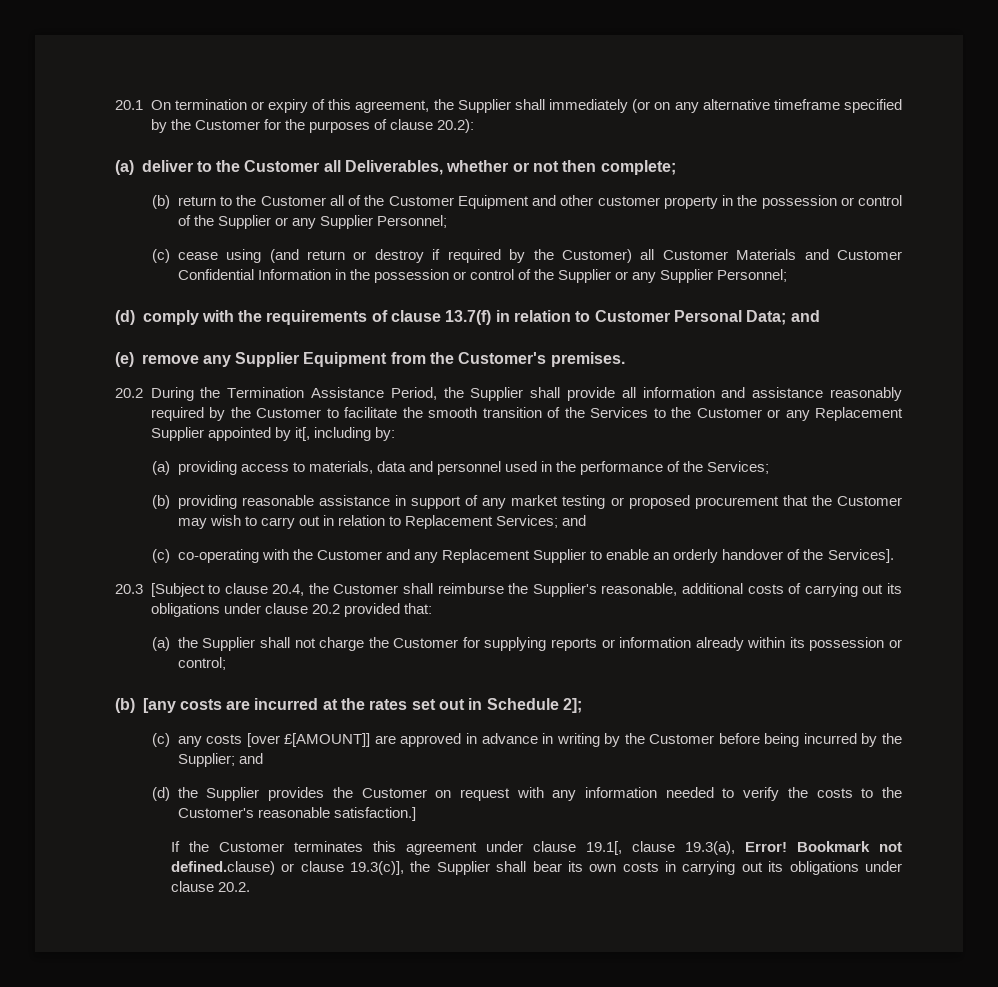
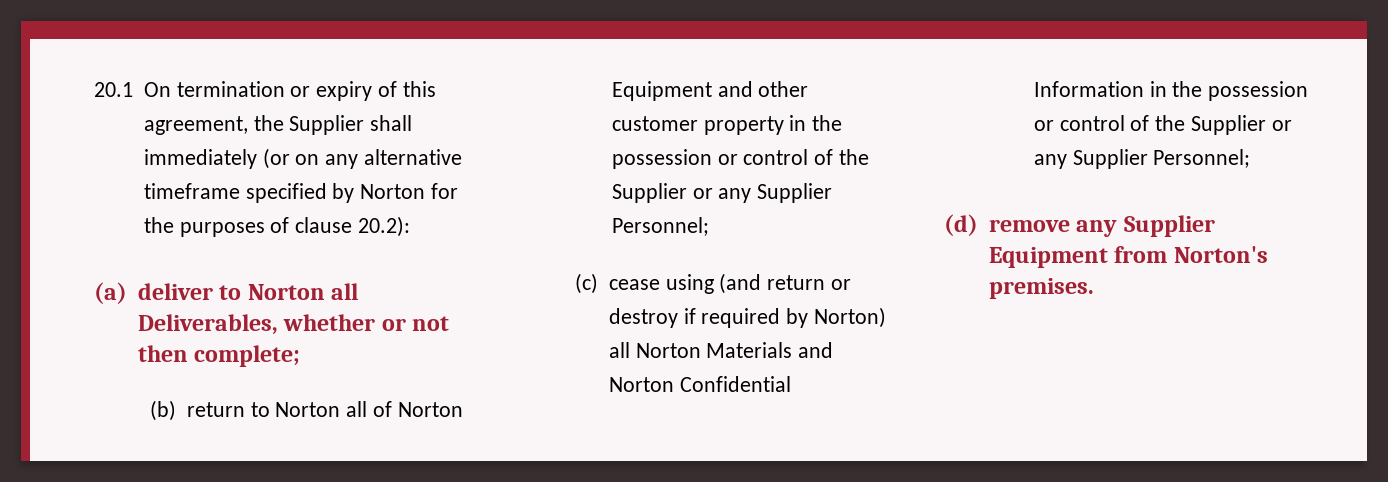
[170,119,260,130] the Customer -> [360,184,426,199] Norton
[216,160,320,172] the Customer -> [247,284,325,300] Norton
[236,195,454,206] the Customer all of the Customer -> [275,401,463,417] Norton all of Norton
[533,249,728,263] the Customer) all Customer -> [813,307,886,328] [608,342,701,358] Norton) all Norton
[836,250,902,260] Customer -> [608,377,674,392] Norton
[142,310,820,325] [115,352,134,367] comply with the requirements of clause 13.7(f) in relation to Customer Personal Data; and // (e) -> (978, 225) none
[430,352,547,364] the Customer's -> [1173,246,1268,263] Norton's
[115,387,902,401] [150,407,903,421] [150,427,395,441] [152,461,770,475] [152,495,902,509] [177,515,587,529] [152,549,894,563] [115,583,902,597] [150,603,432,617] [152,637,903,651] [177,657,226,670] [115,698,583,713] [152,733,903,747] [177,753,263,767] [152,787,903,801] [177,807,416,821] [170,841,902,855] [170,861,902,875] [170,881,250,892] // 20.2 During the Termination Assistance Period, the Supplier shall provide all information and assistance reasonably required by the Customer to facilitate the smooth transition of the Services to the Customer or any Replacement Supplier appointed by it[, including by: // (a) providing access to materials, data and personnel used in the performance of the Services; // (b) providing reasonable assistance in support of any market testing or proposed procurement that the Customer may wish to carry out in relation to Replacement Services; and // (c) co-operating with the Customer and any Replacement Supplier to enable an orderly handover of the Services]. // 20.3 [Subject to clause 20.4, the Customer shall reimburse the Supplier's reasonable, additional costs of carrying out its obligations under clause 20.2 provided that: // (a) the Supplier shall not charge the Customer for supplying reports or information already within its possession or control; // (b) [any costs are incurred at the rates set out in Schedule 2]; // (c) any costs [over £[AMOUNT]] are approved in advance in writing by the Customer before being incurred by the Supplier; and // (d) the Supplier provides the Customer on request with any information needed to verify the costs to the Customer's reasonable satisfaction.] // If the Customer terminates this agreement under clause 19.1[, clause 19.3(a), Error! Bookmark not defined.clause) or clause 19.3(c)], the Supplier shall bear its own costs in carrying out its obligations under clause 20.2. -> (1094, 288) none

